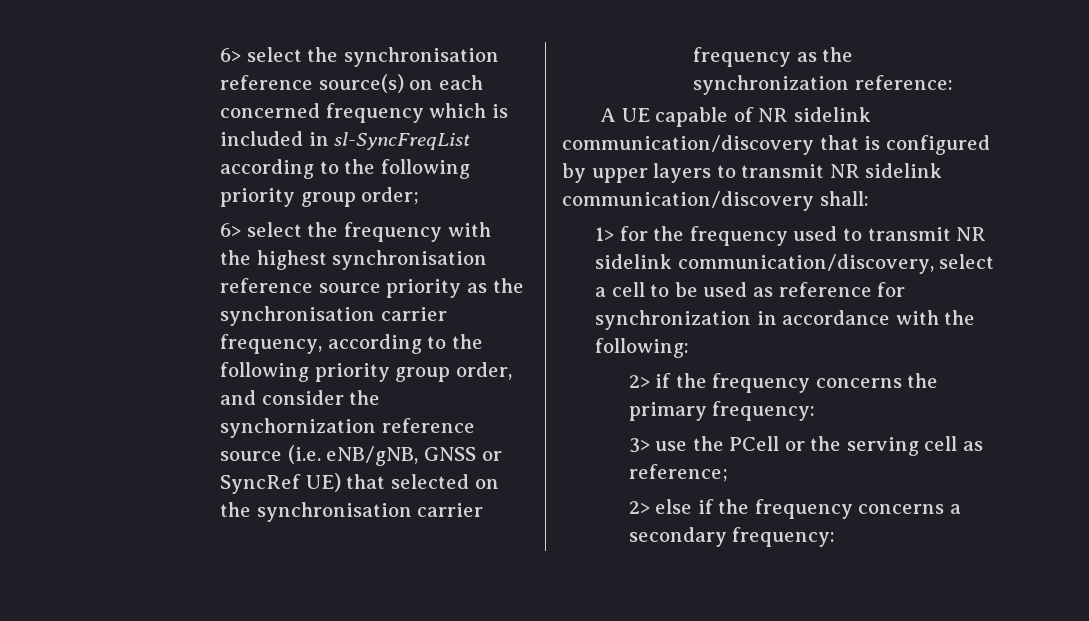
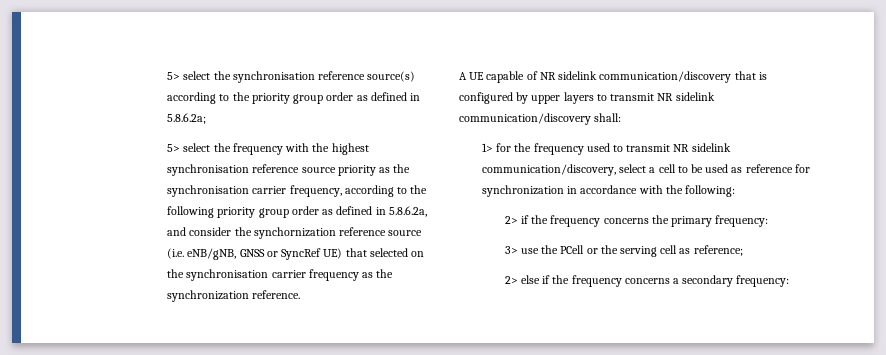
[220,48,242,62] 6> -> [167,72,181,80] 5>
[409,75,484,90] [220,103,509,123] [220,131,471,150] [220,159,471,179] [220,187,420,207] [220,223,242,237] on each concerned frequency which is included in sl-SyncFreqList according to the following priority group order; // 6> -> [167,92,421,104] [167,113,207,124] [167,144,181,152] according to the priority group order as defined in 5.8.6.2a; // 5>
[456,362,513,380] order, -> [291,206,427,217] order as defined in 5.8.6.2a,
[854,75,953,90] reference: -> [252,290,301,299] reference.

